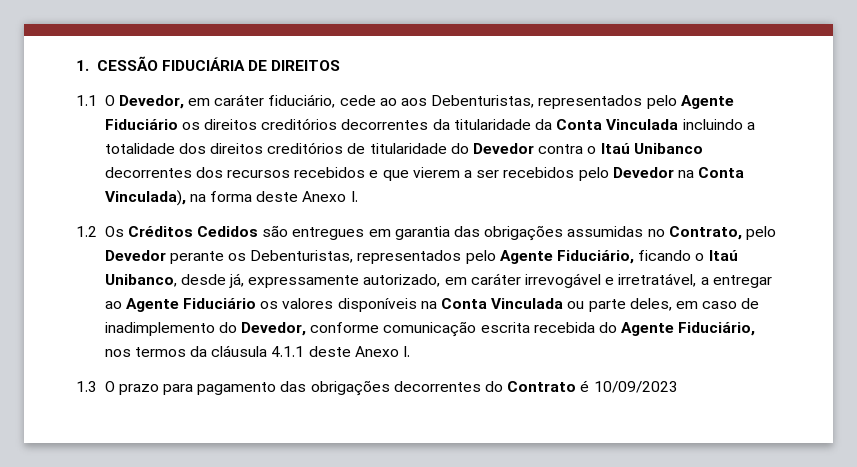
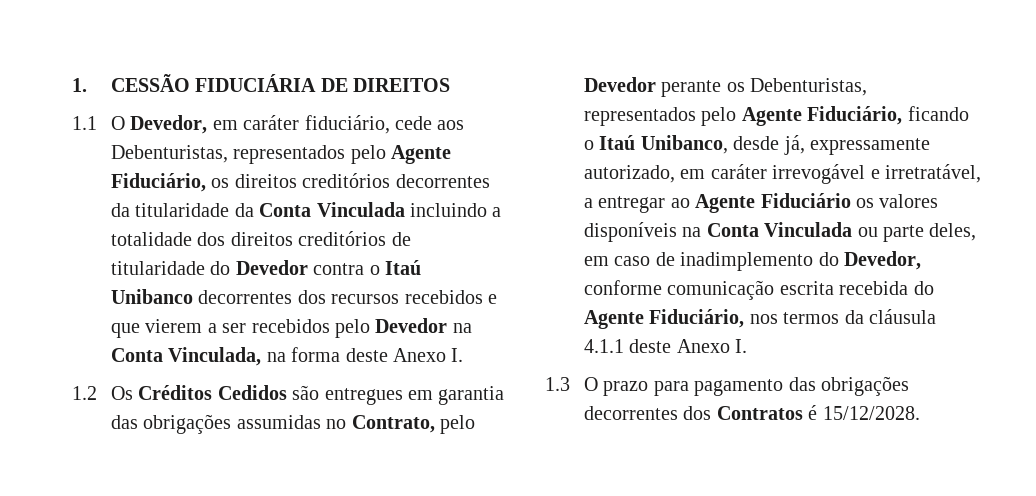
[379,98,397,106] ao -> (432, 123) none
[104,119,178,130] Fiduciário -> [110,173,206,192] Fiduciário,
[104,190,186,206] Vinculada), -> [168,347,262,366] Vinculada,
[485,380,678,393] do Contrato é 10/09/2023 -> [683,405,920,420] dos Contratos é 15/12/2028.

